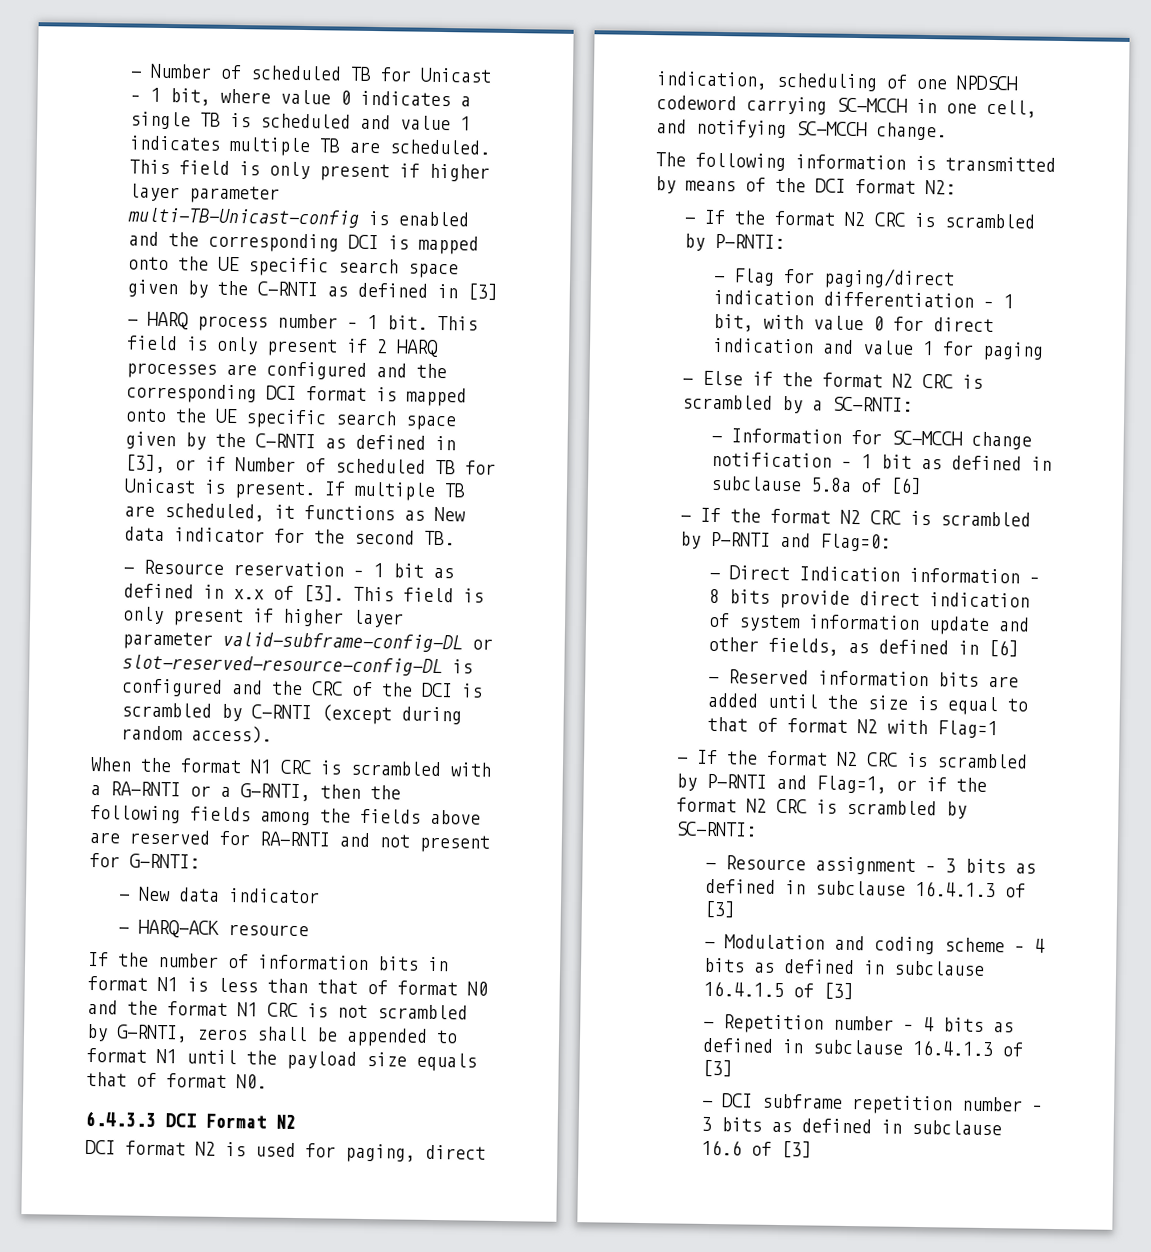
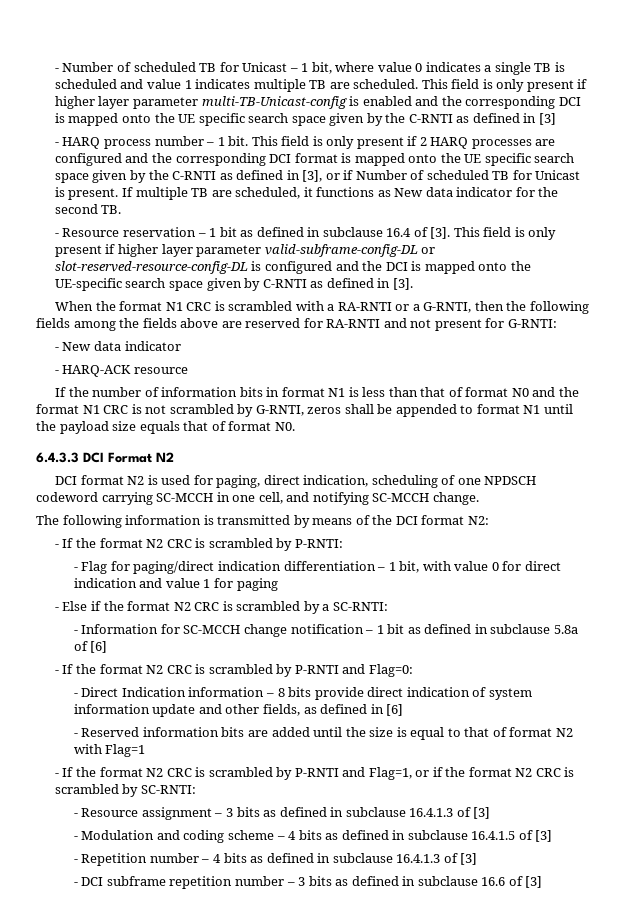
[232,589,264,600] x.x -> [322,227,412,237] subclause 16.4
[310,681,483,698] [120,702,462,725] [120,725,272,744] CRC of the DCI is scrambled by C-RNTI (except during random access). -> [385,261,531,274] [54,278,413,291] DCI is mapped onto the UE-specific search space given by C-RNTI as defined in [3].

